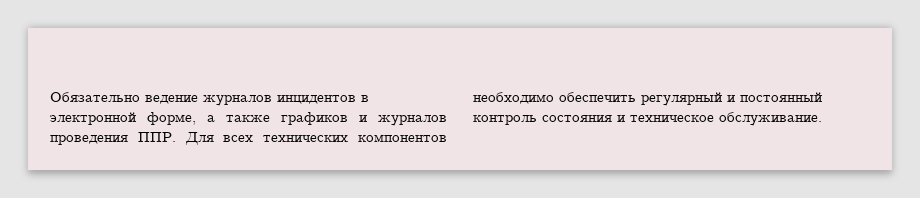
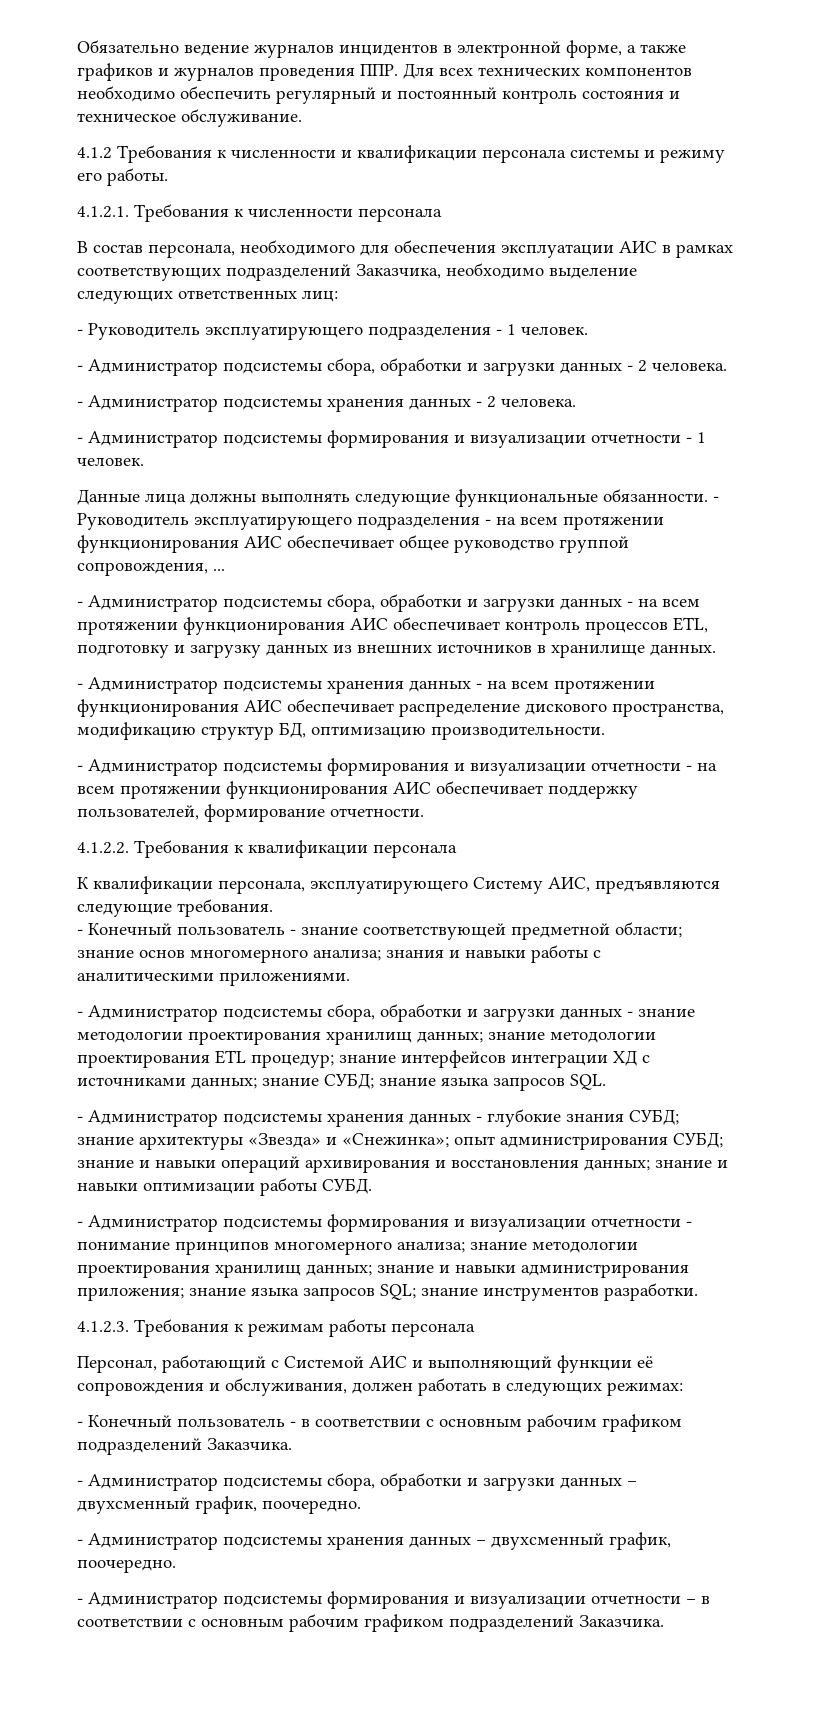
(822, 119) none -> [77,145,725,163] [77,168,168,186] [77,204,442,222] [77,240,733,258] [77,263,637,281] [77,290,338,304] [77,323,588,340] [77,358,727,376] [77,395,576,412] [77,430,706,448] [77,457,144,466] [77,489,719,507] [77,513,664,530] [77,535,629,553] [77,562,225,576] [77,594,700,612] [77,617,708,635] [77,644,716,658] [77,677,655,694] [77,699,724,717] [77,722,605,740] [77,758,717,776] [77,781,638,799] [77,804,424,822] [77,840,457,858] [77,876,720,894] [77,899,273,917] [77,922,682,940] [77,945,601,963] [77,972,350,986] [77,1004,695,1022] [77,1031,656,1045] [77,1050,650,1068] [77,1073,606,1091] [77,1109,679,1127] [77,1132,723,1150] [77,1156,728,1173] [77,1178,372,1196] [77,1214,692,1232] [77,1241,638,1255] [77,1264,689,1278] [77,1283,698,1301] [77,1319,475,1337] [77,1355,653,1373] [77,1378,683,1396] [77,1414,682,1432] [77,1438,292,1455] [77,1473,637,1491] [77,1496,361,1514] [77,1532,671,1550] [77,1559,176,1573] [77,1591,710,1609] [77,1614,664,1632] // 4.1.2 Требования к численности и квалификации персонала системы и режиму его работы. // 4.1.2.1. Требования к численности персонала // В состав персонала, необходимого для обеспечения эксплуатации АИС в рамках соответствующих подразделений Заказчика, необходимо выделение следующих ответственных лиц: // - Руководитель эксплуатирующего подразделения - 1 человек. // - Администратор подсистемы сбора, обработки и загрузки данных - 2 человека. // - Администратор подсистемы хранения данных - 2 человека. // - Администратор подсистемы формирования и визуализации отчетности - 1 человек. // Данные лица должны выполнять следующие функциональные обязанности. - Руководитель эксплуатирующего подразделения - на всем протяжении функционирования АИС обеспечивает общее руководство группой сопровождения, ... // - Администратор подсистемы сбора, обработки и загрузки данных - на всем протяжении функционирования АИС обеспечивает контроль процессов ETL, подготовку и загрузку данных из внешних источников в хранилище данных. // - Администратор подсистемы хранения данных - на всем протяжении функционирования АИС обеспечивает распределение дискового пространства, модификацию структур БД, оптимизацию производительности. // - Администратор подсистемы формирования и визуализации отчетности - на всем протяжении функционирования АИС обеспечивает поддержку пользователей, формирование отчетности. // 4.1.2.2. Требования к квалификации персонала // К квалификации персонала, эксплуатирующего Систему АИС, предъявляются следующие требования. // - Конечный пользователь - знание соответствующей предметной области; знание основ многомерного анализа; знания и навыки работы с аналитическими приложениями. // - Администратор подсистемы сбора, обработки и загрузки данных - знание методологии проектирования хранилищ данных; знание методологии проектирования ETL процедур; знание интерфейсов интеграции ХД с источниками данных; знание СУБД; знание языка запросов SQL. // - Администратор подсистемы хранения данных - глубокие знания СУБД; знание архитектуры «Звезда» и «Снежинка»; опыт администрирования СУБД; знание и навыки операций архивирования и восстановления данных; знание и навыки оптимизации работы СУБД. // - Администратор подсистемы формирования и визуализации отчетности - понимание принципов многомерного анализа; знание методологии проектирования хранилищ данных; знание и навыки администрирования приложения; знание языка запросов SQL; знание инструментов разработки. // 4.1.2.3. Требования к режимам работы персонала // Персонал, работающий с Системой АИС и выполняющий функции её сопровождения и обслуживания, должен работать в следующих режимах: // - Конечный пользователь - в соответствии с основным рабочим графиком подразделений Заказчика. // - Администратор подсистемы сбора, обработки и загрузки данных – двухсменный график, поочередно. // - Администратор подсистемы хранения данных – двухсменный график, поочередно. // - Администратор подсистемы формирования и визуализации отчетности – в соответствии с основным рабочим графиком подразделений Заказчика.

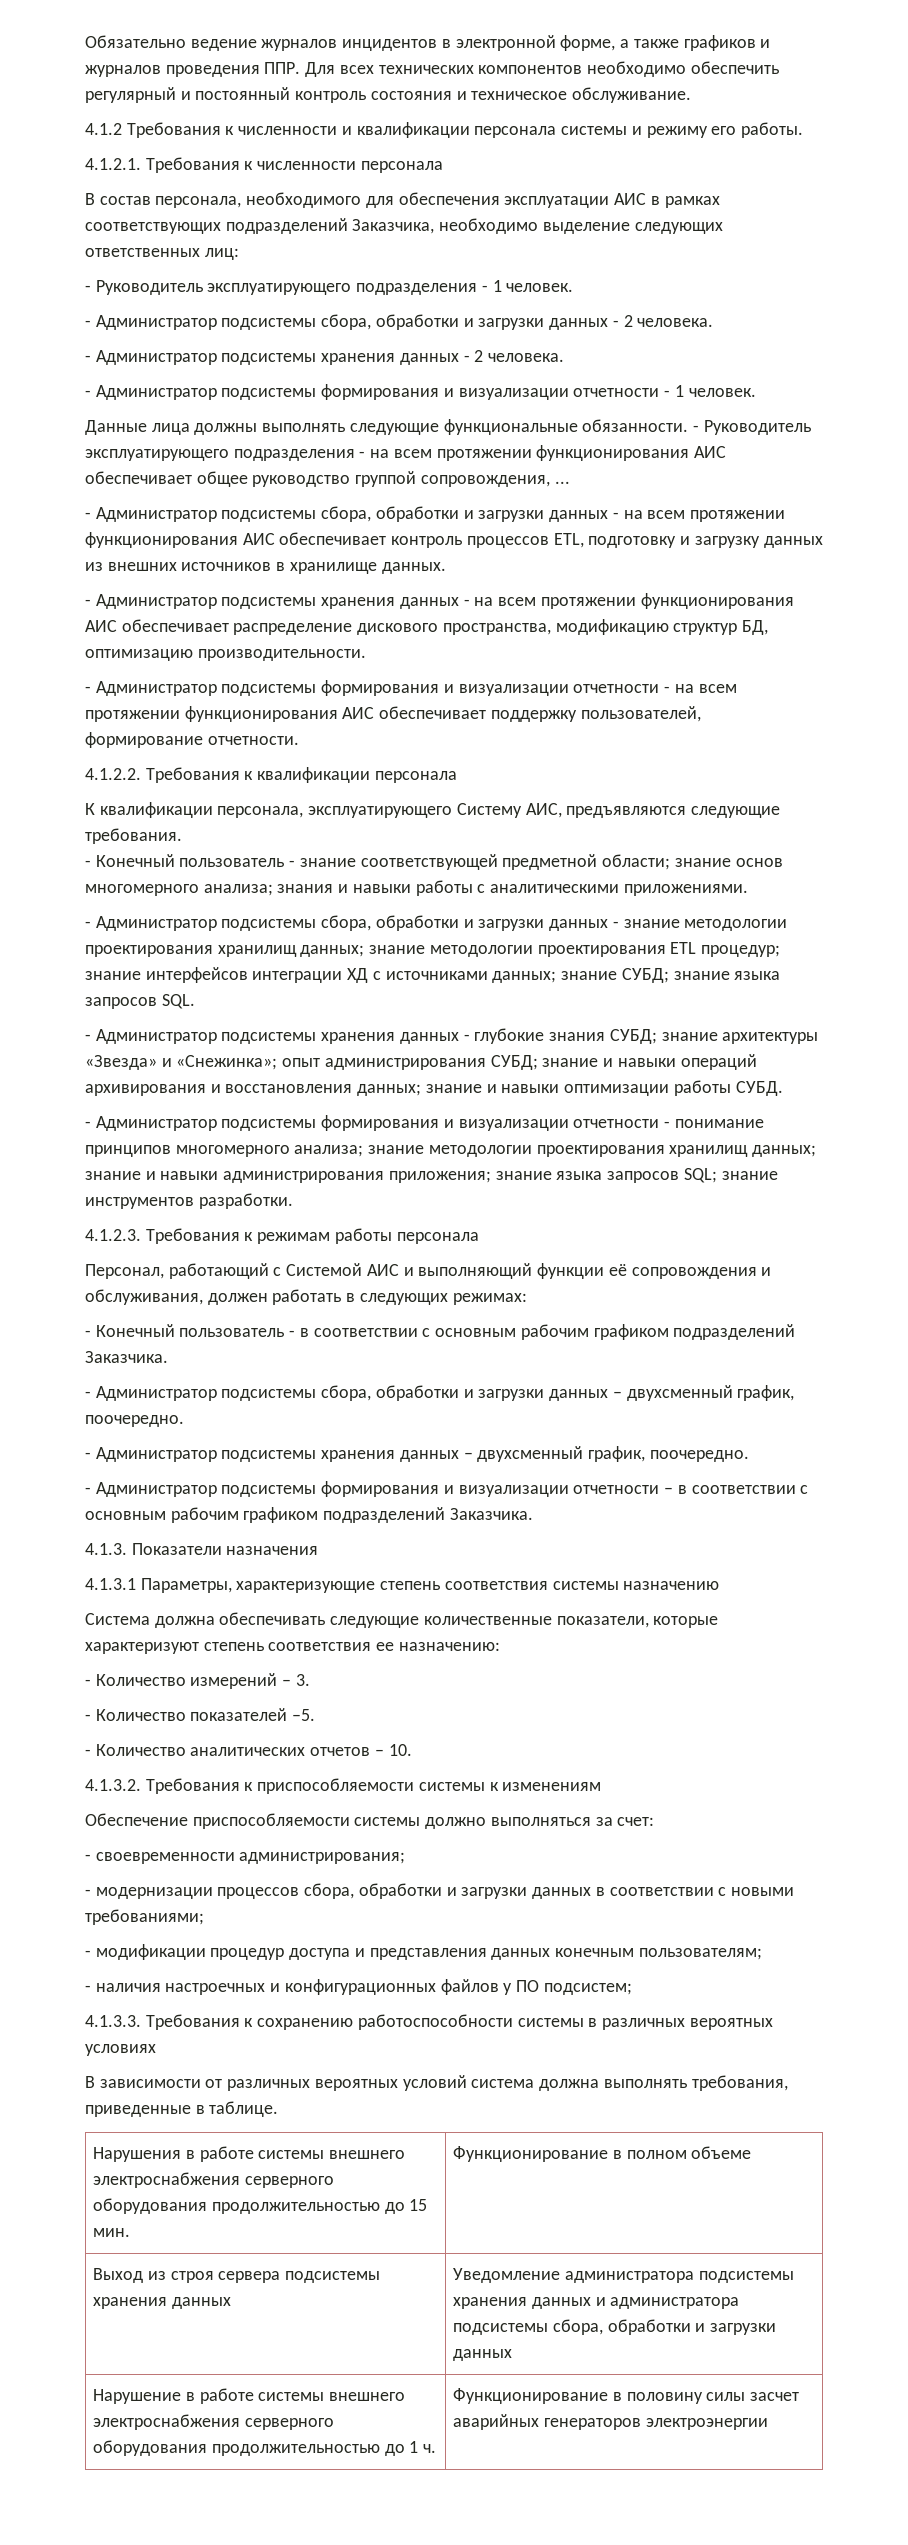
(664, 1621) none -> [85,1543,319,1555] [85,1578,720,1593] [85,1612,719,1628] [85,1642,500,1654] [85,1673,310,1689] [85,1708,316,1721] [85,1744,412,1756] [85,1778,602,1794] [85,1813,655,1829] [85,1852,406,1864] [85,1883,794,1899] [85,1909,204,1925] [85,1944,762,1960] [85,1979,632,1995] [85,2014,773,2030] [85,2044,156,2056] [85,2075,788,2091] [85,2101,279,2117] [93,2146,405,2162] [93,2172,334,2188] [93,2198,428,2214] [93,2228,131,2237] [453,2146,752,2162] [93,2268,380,2283] [93,2297,231,2309] [453,2268,794,2283] [453,2297,740,2309] [453,2319,776,2335] [453,2349,513,2361] [93,2388,405,2404] [93,2414,334,2430] [93,2440,436,2456] [453,2388,799,2404] [453,2414,768,2430] // 4.1.3. Показатели назначения // 4.1.3.1 Параметры, характеризующие степень соответствия системы назначению // Система должна обеспечивать следующие количественные показатели, которые характеризуют степень соответствия ее назначению: // - Количество измерений – 3. // - Количество показателей –5. // - Количество аналитических отчетов – 10. // 4.1.3.2. Требования к приспособляемости системы к изменениям // Обеспечение приспособляемости системы должно выполняться за счет: // - своевременности администрирования; // - модернизации процессов сбора, обработки и загрузки данных в соответствии с новыми требованиями; // - модификации процедур доступа и представления данных конечным пользователям; // - наличия настроечных и конфигурационных файлов у ПО подсистем; // 4.1.3.3. Требования к сохранению работоспособности системы в различных вероятных условиях // В зависимости от различных вероятных условий система должна выполнять требования, приведенные в таблице. // Нарушения в работе системы внешнего электроснабжения серверного оборудования продолжительностью до 15 мин. | Функционирование в полном объеме // Выход из строя сервера подсистемы хранения данных | Уведомление администратора подсистемы хранения данных и администратора подсистемы сбора, обработки и загрузки данных // Нарушение в работе системы внешнего электроснабжения серверного оборудования продолжительностью до 1 ч. | Функционирование в половину силы засчет аварийных генераторов электроэнергии

